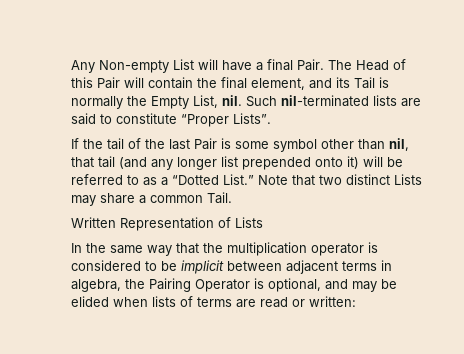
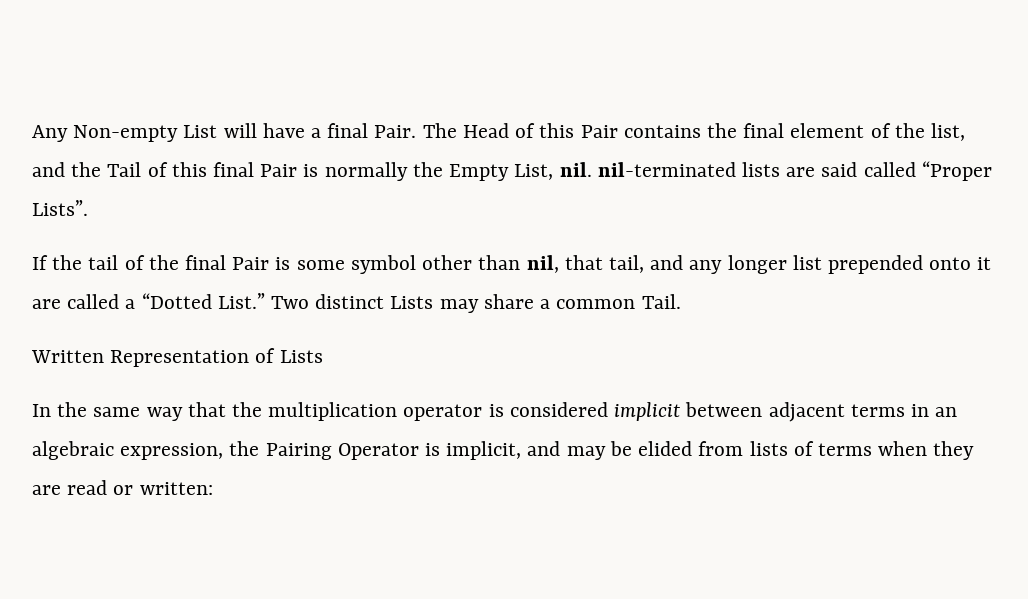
[124,77,375,90] will contain the final element, and its Tail -> [623,123,965,141] [32,162,298,177] contains the final element of the list, and the Tail of this final Pair
[246,96,277,107] Such -> (592, 169) none
[100,113,177,124] to constitute -> [863,162,916,177] called
[169,139,190,150] last -> [185,255,227,270] final
[98,156,147,169] tail (and -> [608,255,684,273] tail, and
[347,156,403,169] [71,174,342,186] it) will be referred to as a “Dotted List.” Note that two -> [977,257,992,270] [32,293,310,309] it are called a “Dotted List.” Two
[145,261,177,271] to be -> (608, 409) none
[71,279,121,292] algebra, -> [935,407,958,417] [32,441,224,460] an algebraic expression,
[268,278,321,292] optional, -> [446,441,522,460] implicit,
[113,297,148,307] when -> [698,441,744,456] from
(232, 302) none -> [878,441,975,460] when they

